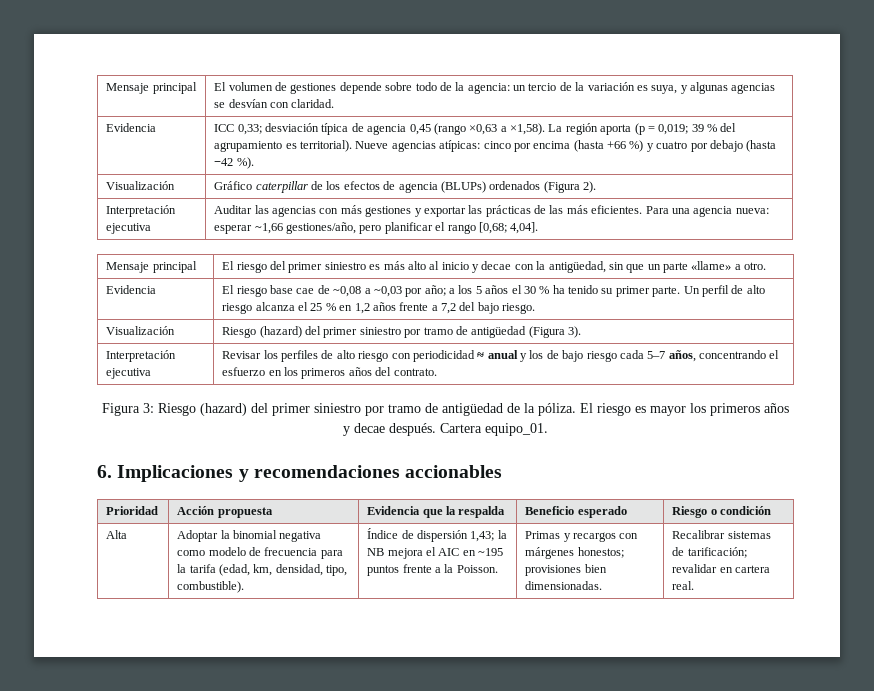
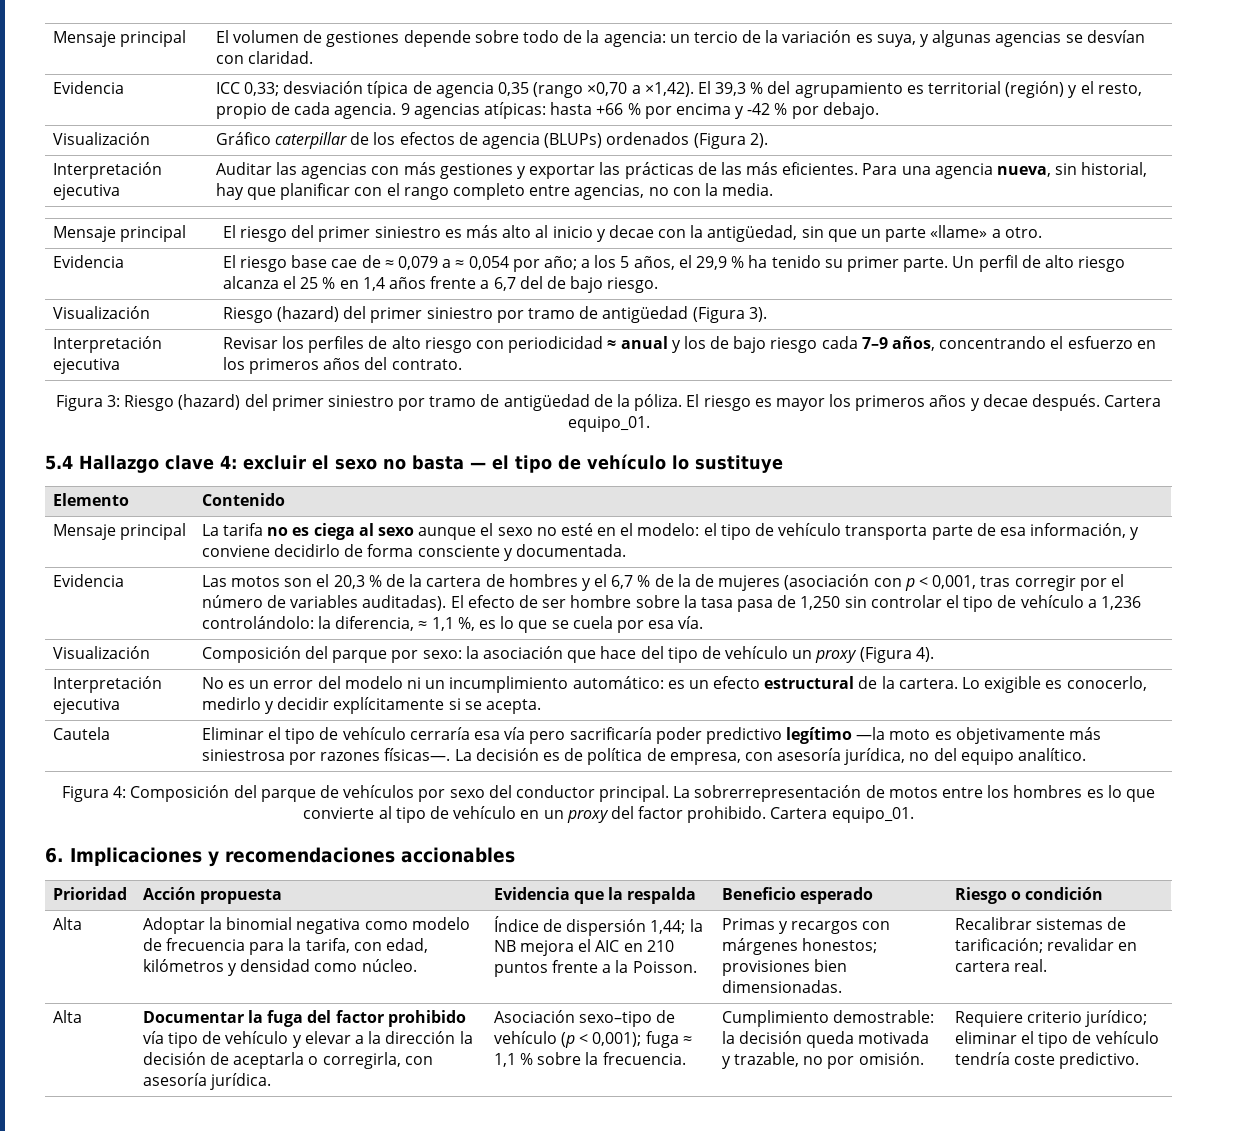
[409,123,737,135] [214,140,777,152] [214,157,254,169] 0,45 (rango ×0,63 a ×1,58). La región aporta (p = 0,019; 39 % del agrupamiento es territorial). Nueve agencias atípicas: cinco por encima (hasta +66 %) y cuatro por debajo (hasta −42 %). -> [497,81,1142,98] [215,102,879,119] 0,35 (rango ×0,70 a ×1,42). El 39,3 % del agrupamiento es territorial (región) y el resto, propio de cada agencia. 9 agencias atípicas: hasta +66 % por encima y -42 % por debajo.
[735,208,769,214] [214,222,539,234] nueva: esperar ~1,66 gestiones/año, pero planificar el rango [0,68; 4,04]. -> [997,162,1148,177] [215,183,774,200] nueva, sin historial, hay que planificar con el rango completo entre agencias, no con la media.
[333,286,402,297] ~0,08 a ~0,03 -> [384,256,509,270] ≈ 0,079 a ≈ 0,054
[485,285,536,294] años el 30 -> [633,255,728,270] años, el 29,9
[354,303,370,314] 1,2 -> [362,277,385,291] 1,4
[441,302,476,314] 7,2 del -> [493,276,566,291] 6,7 del de
[647,351,666,359] 5–7 -> [861,337,888,349] 7–9
(548, 429) none -> [45,454,783,473] [52,493,129,506] [201,493,285,506] [52,523,187,540] [201,523,1140,540] [201,544,626,561] [52,574,124,587] [201,574,1124,591] [201,595,1141,612] [201,616,704,633] [52,646,150,659] [201,646,934,663] [52,676,162,693] [52,698,120,714] [201,676,1147,693] [201,697,541,714] [52,727,110,740] [201,727,1102,744] [201,748,1087,765] [62,785,1155,802] [303,806,914,823] // 5.4 Hallazgo clave 4: excluir el sexo no basta — el tipo de vehículo lo sustituye // Elemento | Contenido // Mensaje principal | La tarifa no es ciega al sexo aunque el sexo no esté en el modelo: el tipo de vehículo transporta parte de esa información, y conviene decidirlo de forma consciente y documentada. // Evidencia | Las motos son el 20,3 % de la cartera de hombres y el 6,7 % de la de mujeres (asociación con p < 0,001, tras corregir por el número de variables auditadas). El efecto de ser hombre sobre la tasa pasa de 1,250 sin controlar el tipo de vehículo a 1,236 controlándolo: la diferencia, ≈ 1,1 %, es lo que se cuela por esa vía. // Visualización | Composición del parque por sexo: la asociación que hace del tipo de vehículo un proxy (Figura 4). // Interpretación ejecutiva | No es un error del modelo ni un incumplimiento automático: es un efecto estructural de la cartera. Lo exigible es conocerlo, medirlo y decidir explícitamente si se acepta. // Cautela | Eliminar el tipo de vehículo cerraría esa vía pero sacrificaría poder predictivo legítimo —la moto es objetivamente más siniestrosa por razones físicas—. La decisión es de política de empresa, con asesoría jurídica, no del equipo analítico. // Figura 4: Composición del parque de vehículos por sexo del conductor principal. La sobrerrepresentación de motos entre los hombres es lo que convierte al tipo de vehículo en un proxy del factor prohibido. Cartera equipo_01.
[189,564,348,576] [177,581,245,593] tarifa (edad, km, densidad, tipo, combustible). -> [305,938,428,953] [142,959,417,976] tarifa, con edad, kilómetros y densidad como núcleo.
[470,531,495,542] 1,43; -> [650,920,686,934] 1,44;
[478,548,504,556] ~195 -> [646,940,674,952] 210
(695, 585) none -> [52,1010,82,1023] [142,1010,466,1027] [142,1031,473,1048] [142,1052,433,1069] [142,1073,272,1090] [493,1010,676,1027] [493,1031,692,1048] [493,1052,686,1067] [721,1010,935,1027] [721,1031,930,1048] [721,1052,924,1069] [954,1010,1148,1027] [954,1031,1159,1048] [954,1052,1140,1069] // Alta | Documentar la fuga del factor prohibido vía tipo de vehículo y elevar a la dirección la decisión de aceptarla o corregirla, con asesoría jurídica. | Asociación sexo–tipo de vehículo (p < 0,001); fuga ≈ 1,1 % sobre la frecuencia. | Cumplimiento demostrable: la decisión queda motivada y trazable, no por omisión. | Requiere criterio jurídico; eliminar el tipo de vehículo tendría coste predictivo.

